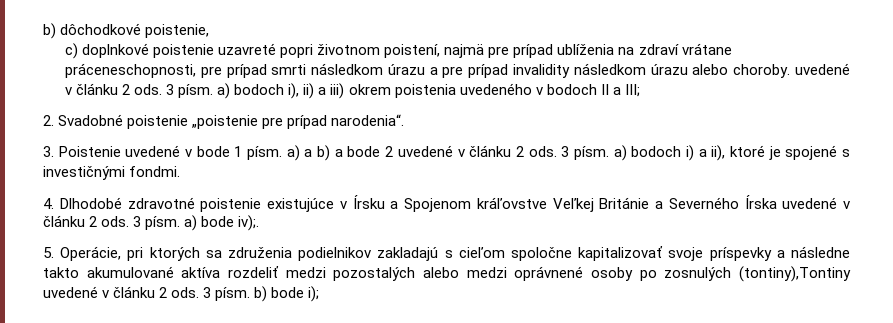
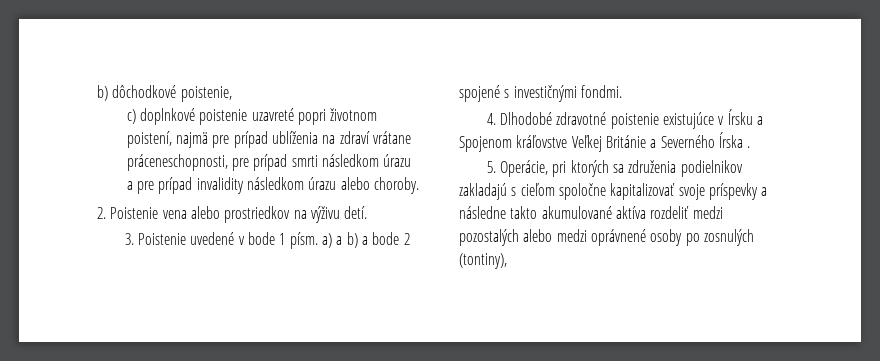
[795,63,851,75] [64,83,640,99] [43,114,405,129] uvedené v článku 2 ods. 3 písm. a) bodoch i), ii) a iii) okrem poistenia uvedeného v bodoch II a III; // 2. Svadobné poistenie „poistenie pre prípad narodenia“. -> [97,206,368,223] // 2. Poistenie vena alebo prostriedkov na výživu detí.
[397,145,781,161] uvedené v článku 2 ods. 3 písm. a) bodoch i) a ii), ktoré je -> (410, 239) none
[782,197,850,209] [43,215,260,231] uvedené v článku 2 ods. 3 písm. a) bode iv);. -> [747,146,751,148] .
[738,266,851,282] [43,286,320,302] (tontiny),Tontiny uvedené v článku 2 ods. 3 písm. b) bode i); -> [459,253,507,269] (tontiny),

